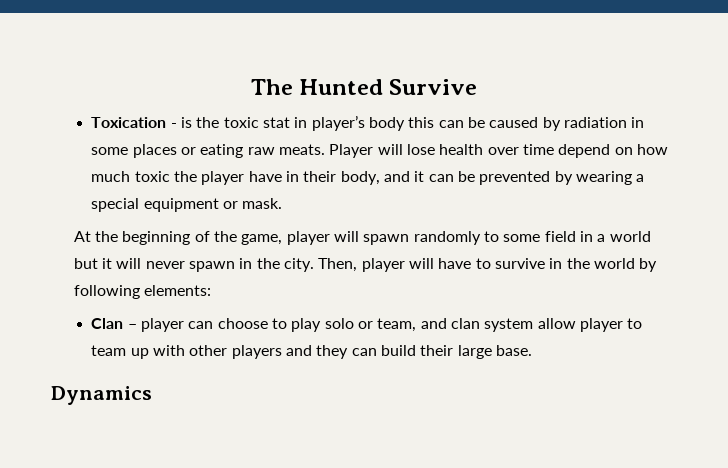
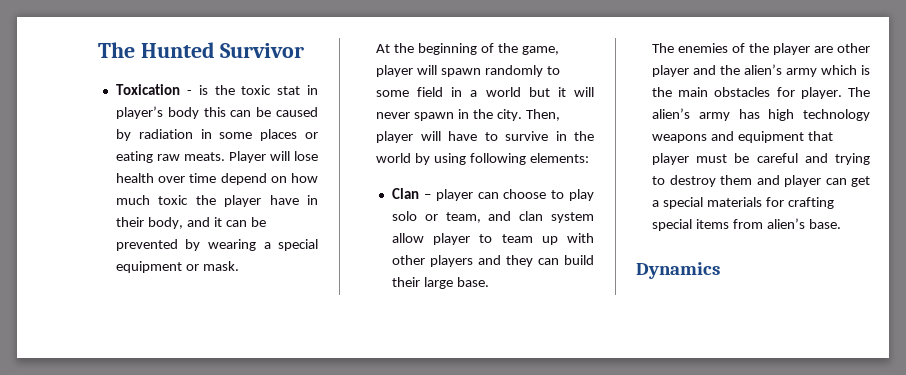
[389,79,478,95] Survive -> [220,43,305,58] Survivor
(658, 265) none -> [433,153,466,165] using
(532, 350) none -> [652,43,870,55] [652,64,870,77] [652,87,870,99] [652,108,870,121] [652,131,833,143] [652,153,870,165] [652,175,870,187] [652,197,834,209] [652,218,841,231] // The enemies of the player are other player and the alien’s army which is the main obstacles for player. The alien’s army has high technology weapons and equipment that player must be careful and trying to destroy them and player can get a special materials for crafting special items from alien’s base.

